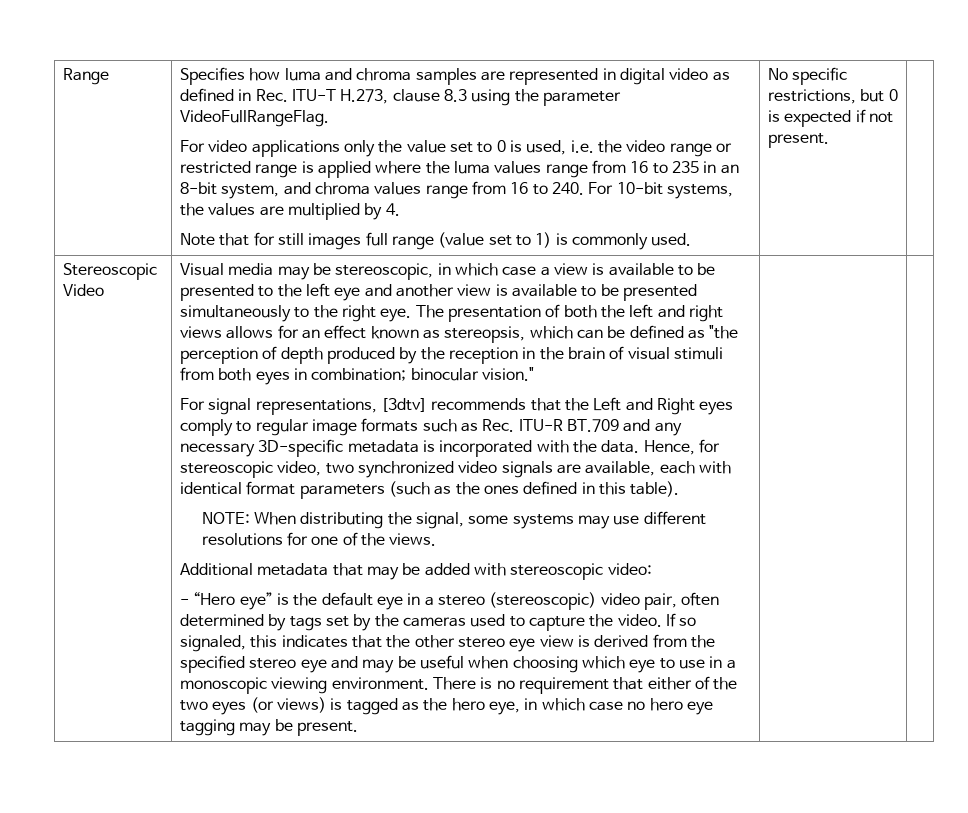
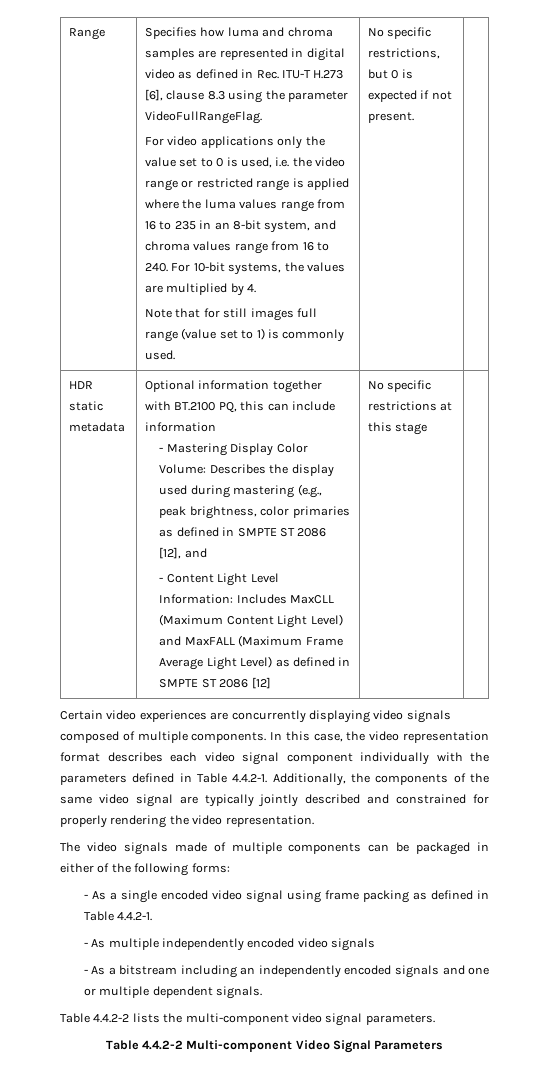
[340,89,389,104] H.273, -> [313,70,344,79] [145,89,164,101] H.273 [6],
[63,263,158,280] [63,284,105,296] [180,263,716,280] [180,283,697,301] [180,304,723,322] [180,325,739,343] [180,346,723,364] [180,367,535,385] [180,397,734,415] [180,418,682,436] [180,439,721,457] [180,461,732,478] [180,481,680,499] [201,511,706,529] [201,532,437,546] [180,563,652,580] [180,592,720,610] [180,613,697,631] [180,634,715,652] [180,655,736,673] [180,676,738,694] [180,697,713,715] [180,719,359,736] Stereoscopic Video | Visual media may be stereoscopic, in which case a view is available to be presented to the left eye and another view is available to be presented simultaneously to the right eye. The presentation of both the left and right views allows for an effect known as stereopsis, which can be defined as "the perception of depth produced by the reception in the brain of visual stimuli from both eyes in combination; binocular vision." // For signal representations, [3dtv] recommends that the Left and Right eyes comply to regular image formats such as Rec. ITU-R BT.709 and any necessary 3D-specific metadata is incorporated with the data. Hence, for stereoscopic video, two synchronized video signals are available, each with identical format parameters (such as the ones defined in this table). // NOTE: When distributing the signal, some systems may use different resolutions for one of the views. // Additional metadata that may be added with stereoscopic video: // - “Hero eye” is the default eye in a stereo (stereoscopic) video pair, often determined by tags set by the cameras used to capture the video. If so signaled, this indicates that the other stereo eye view is derived from the specified stereo eye and may be useful when choosing which eye to use in a monoscopic viewing environment. There is no requirement that either of the two eyes (or views) is tagged as the hero eye, in which case no hero eye tagging may be present. | | -> [69,381,94,389] [69,401,104,411] [69,422,126,432] [145,380,322,393] [145,401,335,413] [145,422,217,432] [159,443,308,456] [159,464,334,477] [159,484,322,498] [159,506,350,519] [159,527,327,537] [159,547,207,559] [159,573,279,586] [159,594,335,604] [159,614,343,628] [159,635,343,647] [159,656,351,670] [159,677,271,689] [368,380,432,392] [368,401,453,411] [368,422,428,435] [60,710,451,723] [60,731,489,743] [60,752,489,765] [60,773,489,786] [60,794,490,807] [60,815,314,828] [60,842,489,855] [60,863,230,876] [83,890,489,903] [83,911,153,921] [83,938,376,951] [83,965,489,978] [83,986,263,999] [60,1013,435,1026] [105,1040,444,1053] HDR static metadata | Optional information together with BT.2100 PQ, this can include information // - Mastering Display Color Volume: Describes the display used during mastering (e.g., peak brightness, color primaries as defined in SMPTE ST 2086 [12], and // - Content Light Level Information: Includes MaxCLL (Maximum Content Light Level) and MaxFALL (Maximum Frame Average Light Level) as defined in SMPTE ST 2086 [12] | No specific restrictions at this stage | // Certain video experiences are concurrently displaying video signals composed of multiple components. In this case, the video representation format describes each video signal component individually with the parameters defined in Table 4.4.2-1. Additionally, the components of the same video signal are typically jointly described and constrained for properly rendering the video representation. // The video signals made of multiple components can be packaged in either of the following forms: // - As a single encoded video signal using frame packing as defined in Table 4.4.2-1. // - As multiple independently encoded video signals // - As a bitstream including an independently encoded signals and one or multiple dependent signals. // Table 4.4.2-2 lists the multi-component video signal parameters. // Table 4.4.2-2 Multi-component Video Signal Parameters

